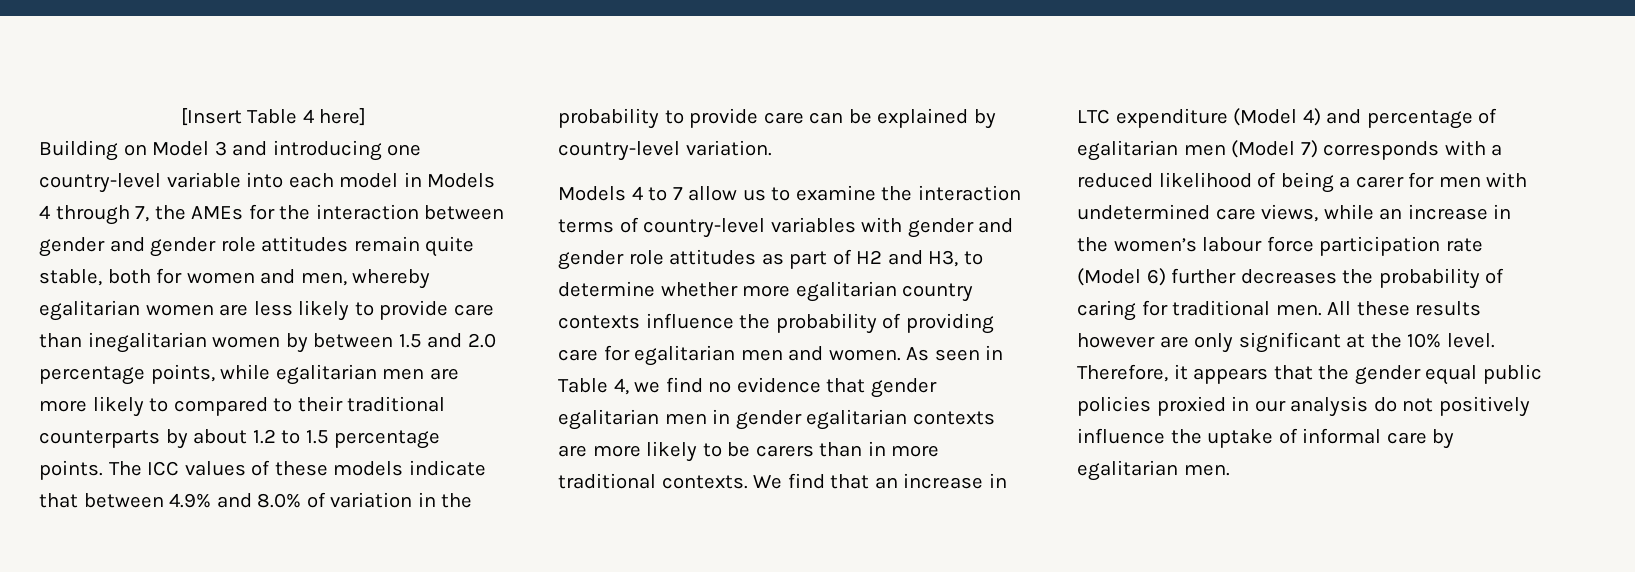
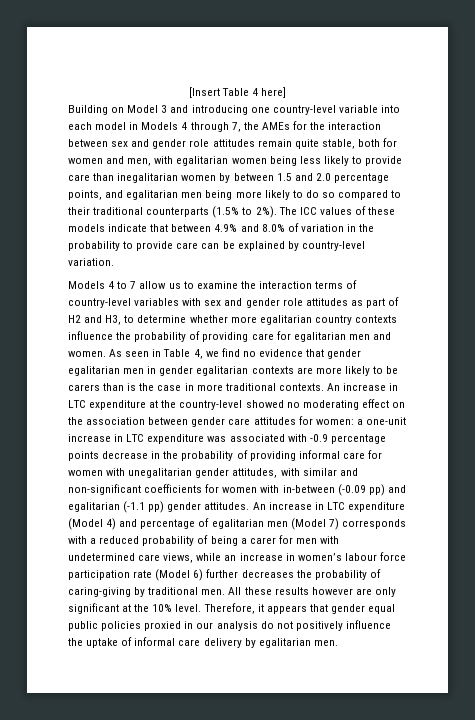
[39,237,105,257] gender -> [111,141,129,147] sex
[352,269,431,289] whereby -> [154,156,174,164] with
[219,304,249,316] are -> [269,156,297,166] being
[220,364,459,385] [39,396,169,417] while egalitarian men are more likely to -> [105,190,335,200] and egalitarian men being more likely to do so
[165,429,441,449] [39,460,103,480] by about 1.2 to 1.5 percentage points. -> [212,206,277,218] (1.5% to 2%).
[907,218,974,238] gender -> [204,300,222,306] sex
(863, 449) none -> [127,383,182,391] is the case
[753,473,898,489] We find that an -> [326,383,399,391] [68,399,405,410] [68,416,406,427] [68,434,386,444] [68,450,382,461] [68,468,358,478] [68,484,406,496] [68,501,266,513] An increase in LTC expenditure at the country-level showed no moderating effect on the association between gender care attitudes for women: a one-unit increase in LTC expenditure was associated with -0.9 percentage points decrease in the probability of providing informal care for women with unegalitarian gender attitudes, with similar and non-significant coefficients for women with in-between (-0.09 pp) and egalitarian (-1.1 pp) gender attitudes. An
[1158,172,1252,188] likelihood -> [142,536,195,546] probability
[1077,237,1108,252] the -> (295, 557) none
[1077,300,1168,321] caring for -> [68,587,146,597] caring-giving by
[1318,365,1350,380] the -> (328, 608) none
(1427, 438) none -> [203,638,242,648] delivery

